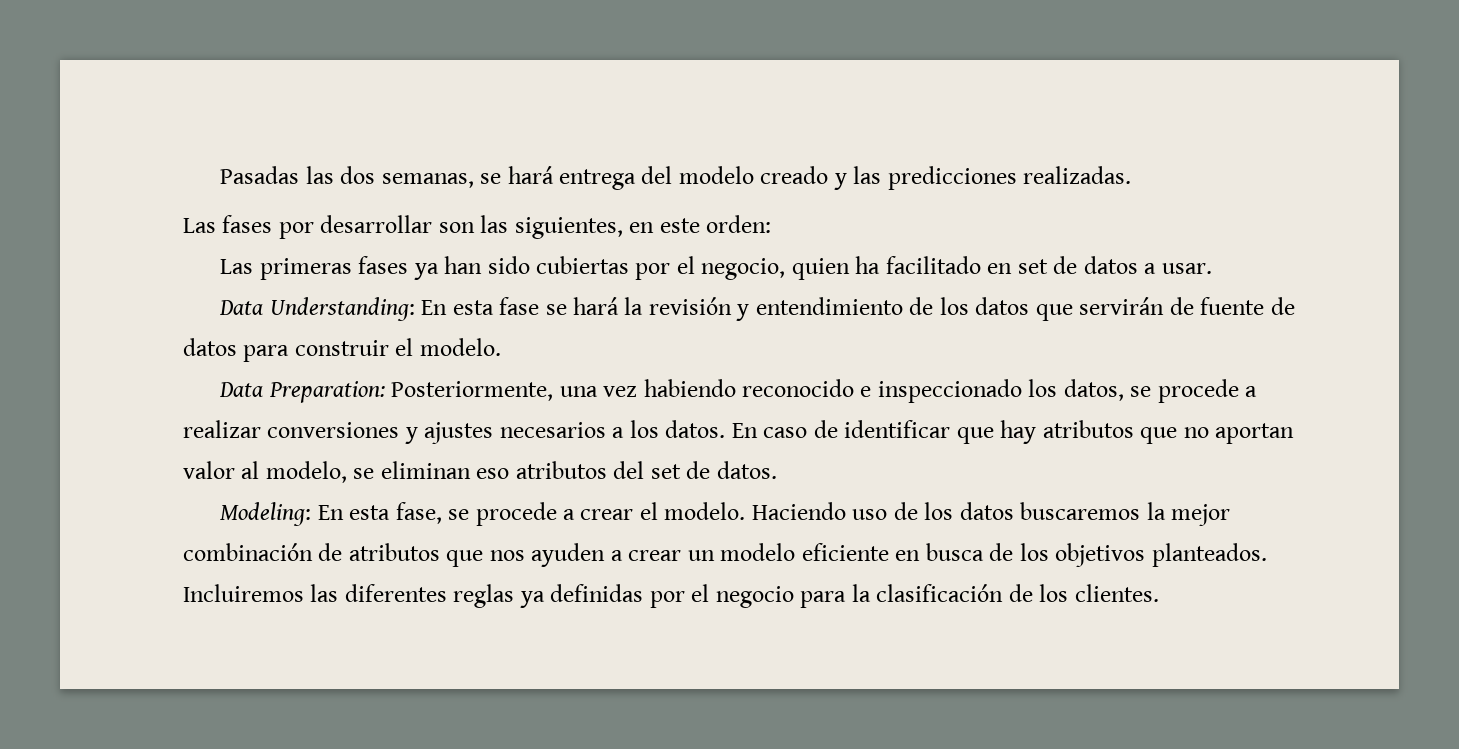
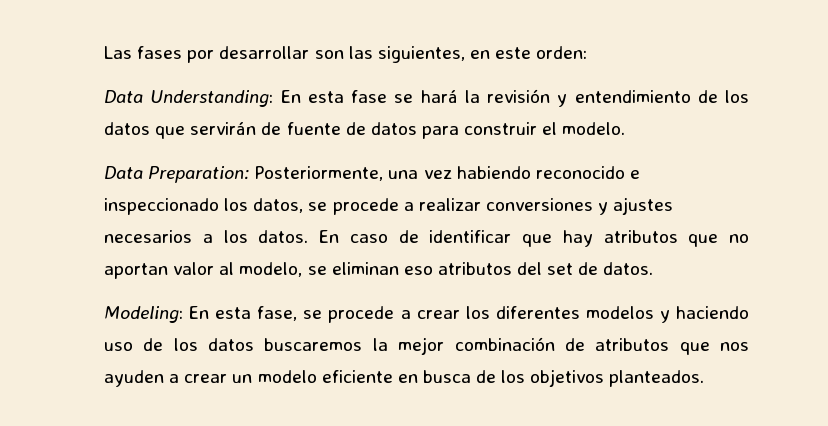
[220,166,1132,190] Pasadas las dos semanas, se hará entrega del modelo creado y las predicciones realizadas. // -> (104, 52) none
[220,256,1212,280] // Las primeras fases ya han sido cubiertas por el negocio, quien ha facilitado en set de datos a usar. -> (588, 52) none
[639,502,846,520] el modelo. Haciendo -> [465,306,749,323] los diferentes modelos y haciendo
[183,584,1159,608] Incluiremos las diferentes reglas ya definidas por el negocio para la clasificación de los clientes. -> (705, 378) none

